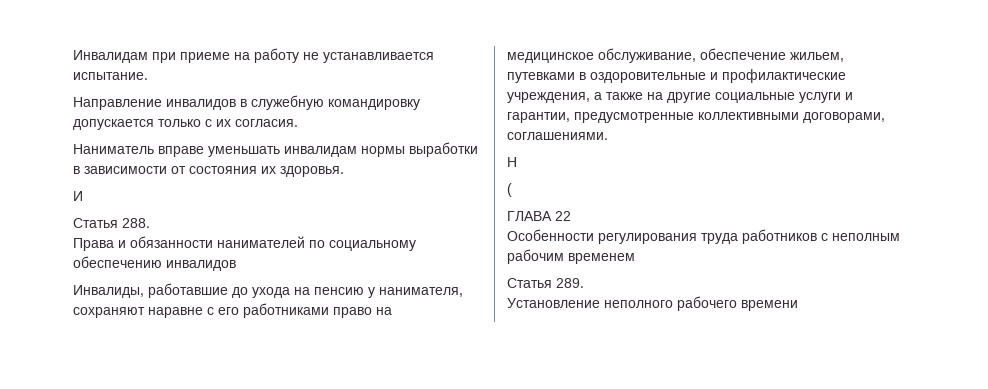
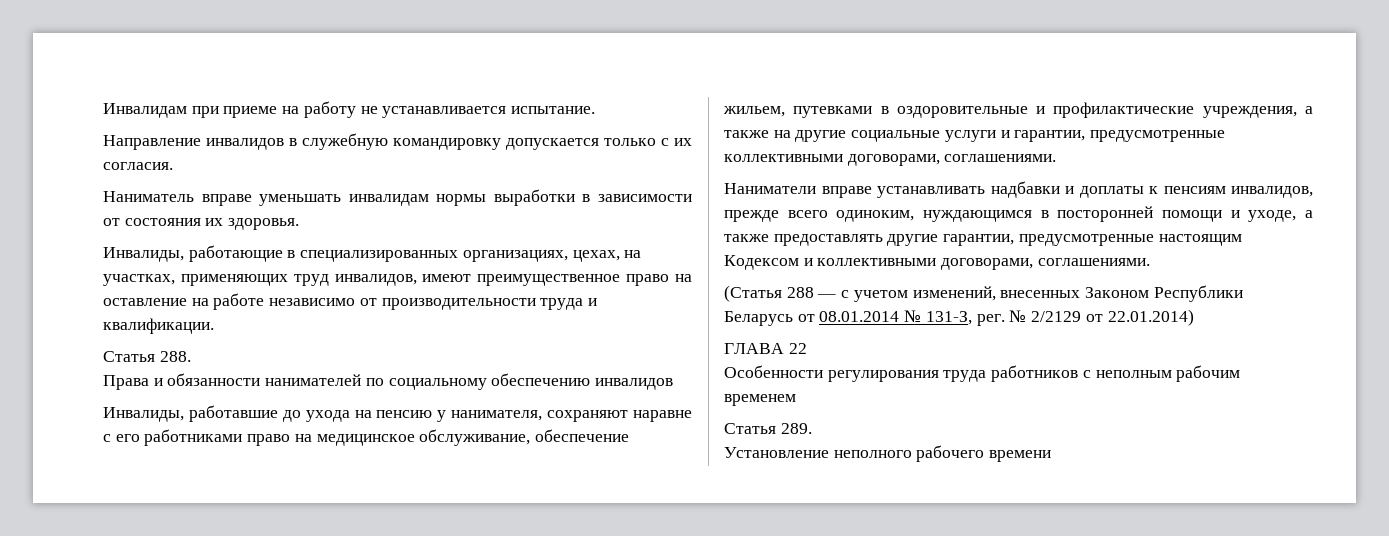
[73,191,83,201] И -> [103,245,642,262] [103,274,692,286] [103,293,598,310] [103,318,214,334] Инвалиды, работающие в специализированных организациях, цехах, на участках, применяющих труд инвалидов, имеют преимущественное право на оставление на работе независимо от производительности труда и квалификации.
[507,157,517,167] [507,183,512,197] Н // ( -> [724,181,1313,198] [724,206,1313,222] [724,234,1242,246] [724,255,1150,270] [724,285,1243,302] [724,309,1194,326] Наниматели вправе устанавливать надбавки и доплаты к пенсиям инвалидов, прежде всего одиноким, нуждающимся в посторонней помощи и уходе, а также предоставлять другие гарантии, предусмотренные настоящим Кодексом и коллективными договорами, соглашениями. // (Статья 288 — с учетом изменений, внесенных Законом Республики Беларусь от 08.01.2014 № 131-З, рег. № 2/2129 от 22.01.2014)

